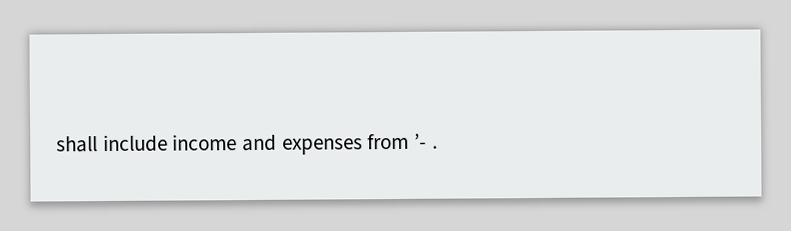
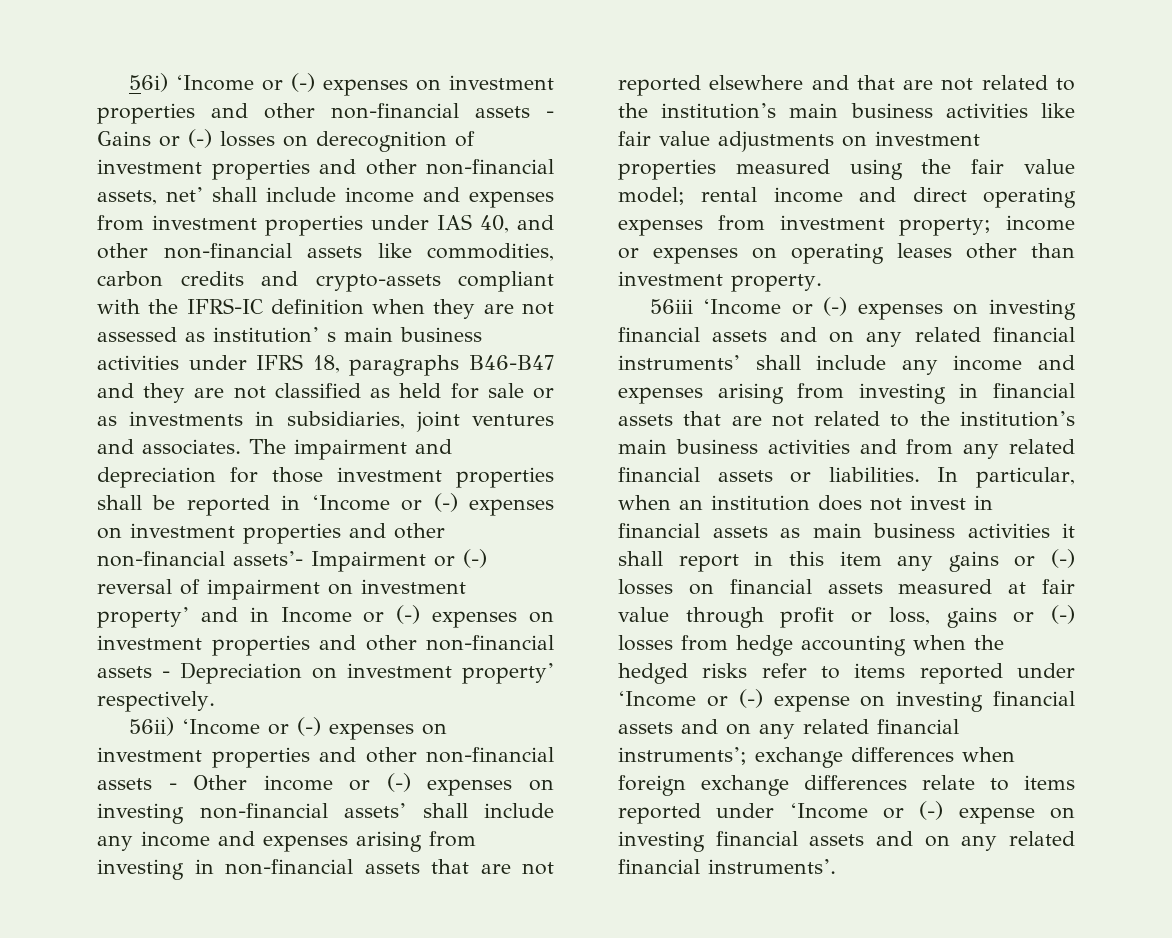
(56, 144) none -> [128,73,554,96] [97,103,554,124] [97,129,475,152] [97,159,554,180] [97,187,203,205] 56i) ‘Income or (-) expenses on investment properties and other non-financial assets - Gains or (-) losses on derecognition of investment properties and other non-financial assets, net’
[414,133,438,149] ’- . -> [152,214,554,236] [97,243,554,261] [97,271,554,292] [97,298,554,319] [97,327,482,343] [97,354,554,376] [97,383,554,403] [97,411,554,432] [97,439,452,460] [97,467,554,488] [97,493,554,516] [97,523,445,544] [97,549,487,572] [97,579,466,600] [97,605,554,628] [97,635,554,656] [97,662,554,684] [97,691,215,712] [128,717,447,740] [97,747,554,768] [97,773,554,796] [97,803,554,824] [97,831,476,852] [97,859,554,880] [618,75,1075,96] [618,103,1075,119] [618,131,980,152] [618,159,1075,180] [618,187,1076,208] [618,215,1075,236] [618,243,1075,264] [618,271,822,292] [649,297,1076,320] [618,327,1075,347] [618,355,1075,375] [618,383,1075,404] [618,411,1075,427] [618,439,1075,459] [618,467,1076,488] [618,495,993,511] [618,523,1075,538] [618,549,1075,572] [618,579,1075,595] [618,605,1075,628] [618,635,1004,656] [618,663,1075,684] [618,689,1075,712] [618,719,959,739] [618,747,1015,768] [618,775,1075,796] [618,801,1075,824] [618,831,1075,852] [618,859,836,874] investment properties under IAS 40, and other non-financial assets like commodities, carbon credits and crypto-assets compliant with the IFRS-IC definition when they are not assessed as institution’ s main business activities under IFRS 18, paragraphs B46-B47 and they are not classified as held for sale or as investments in subsidiaries, joint ventures and associates. The impairment and depreciation for those investment properties shall be reported in ‘Income or (-) expenses on investment properties and other non-financial assets’- Impairment or (-) reversal of impairment on investment property’ and in Income or (-) expenses on investment properties and other non-financial assets - Depreciation on investment property’ respectively. // 56ii) ‘Income or (-) expenses on investment properties and other non-financial assets - Other income or (-) expenses on investing non-financial assets’ shall include any income and expenses arising from investing in non-financial assets that are not reported elsewhere and that are not related to the institution’s main business activities like fair value adjustments on investment properties measured using the fair value model; rental income and direct operating expenses from investment property; income or expenses on operating leases other than investment property. // 56iii ‘Income or (-) expenses on investing financial assets and on any related financial instruments’ shall include any income and expenses arising from investing in financial assets that are not related to the institution’s main business activities and from any related financial assets or liabilities. In particular, when an institution does not invest in financial assets as main business activities it shall report in this item any gains or (-) losses on financial assets measured at fair value through profit or loss, gains or (-) losses from hedge accounting when the hedged risks refer to items reported under ‘Income or (-) expense on investing financial assets and on any related financial instruments’; exchange differences when foreign exchange differences relate to items reported under ‘Income or (-) expense on investing financial assets and on any related financial instruments’.

